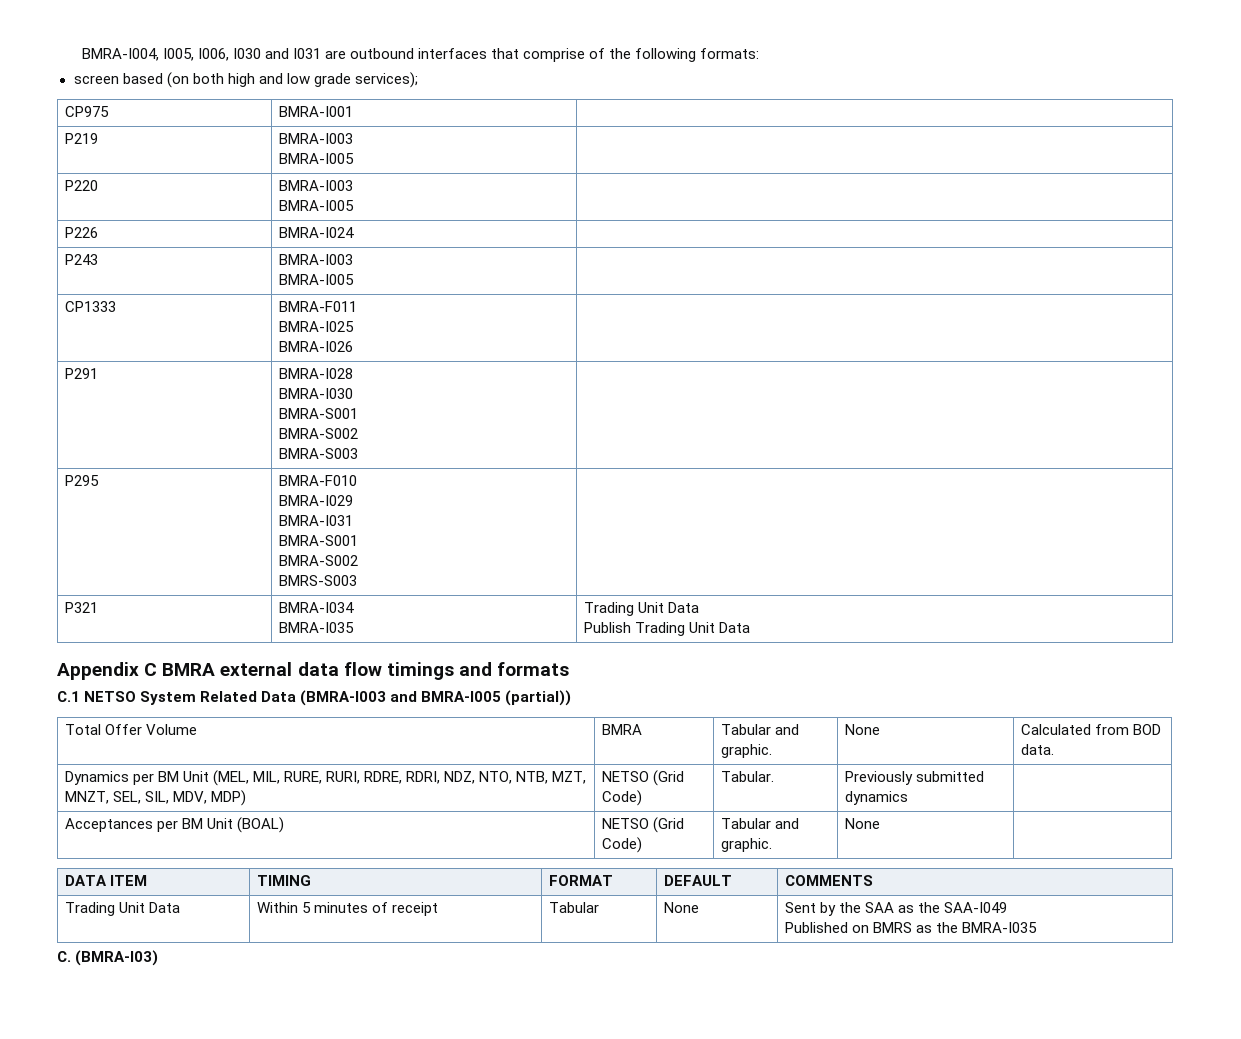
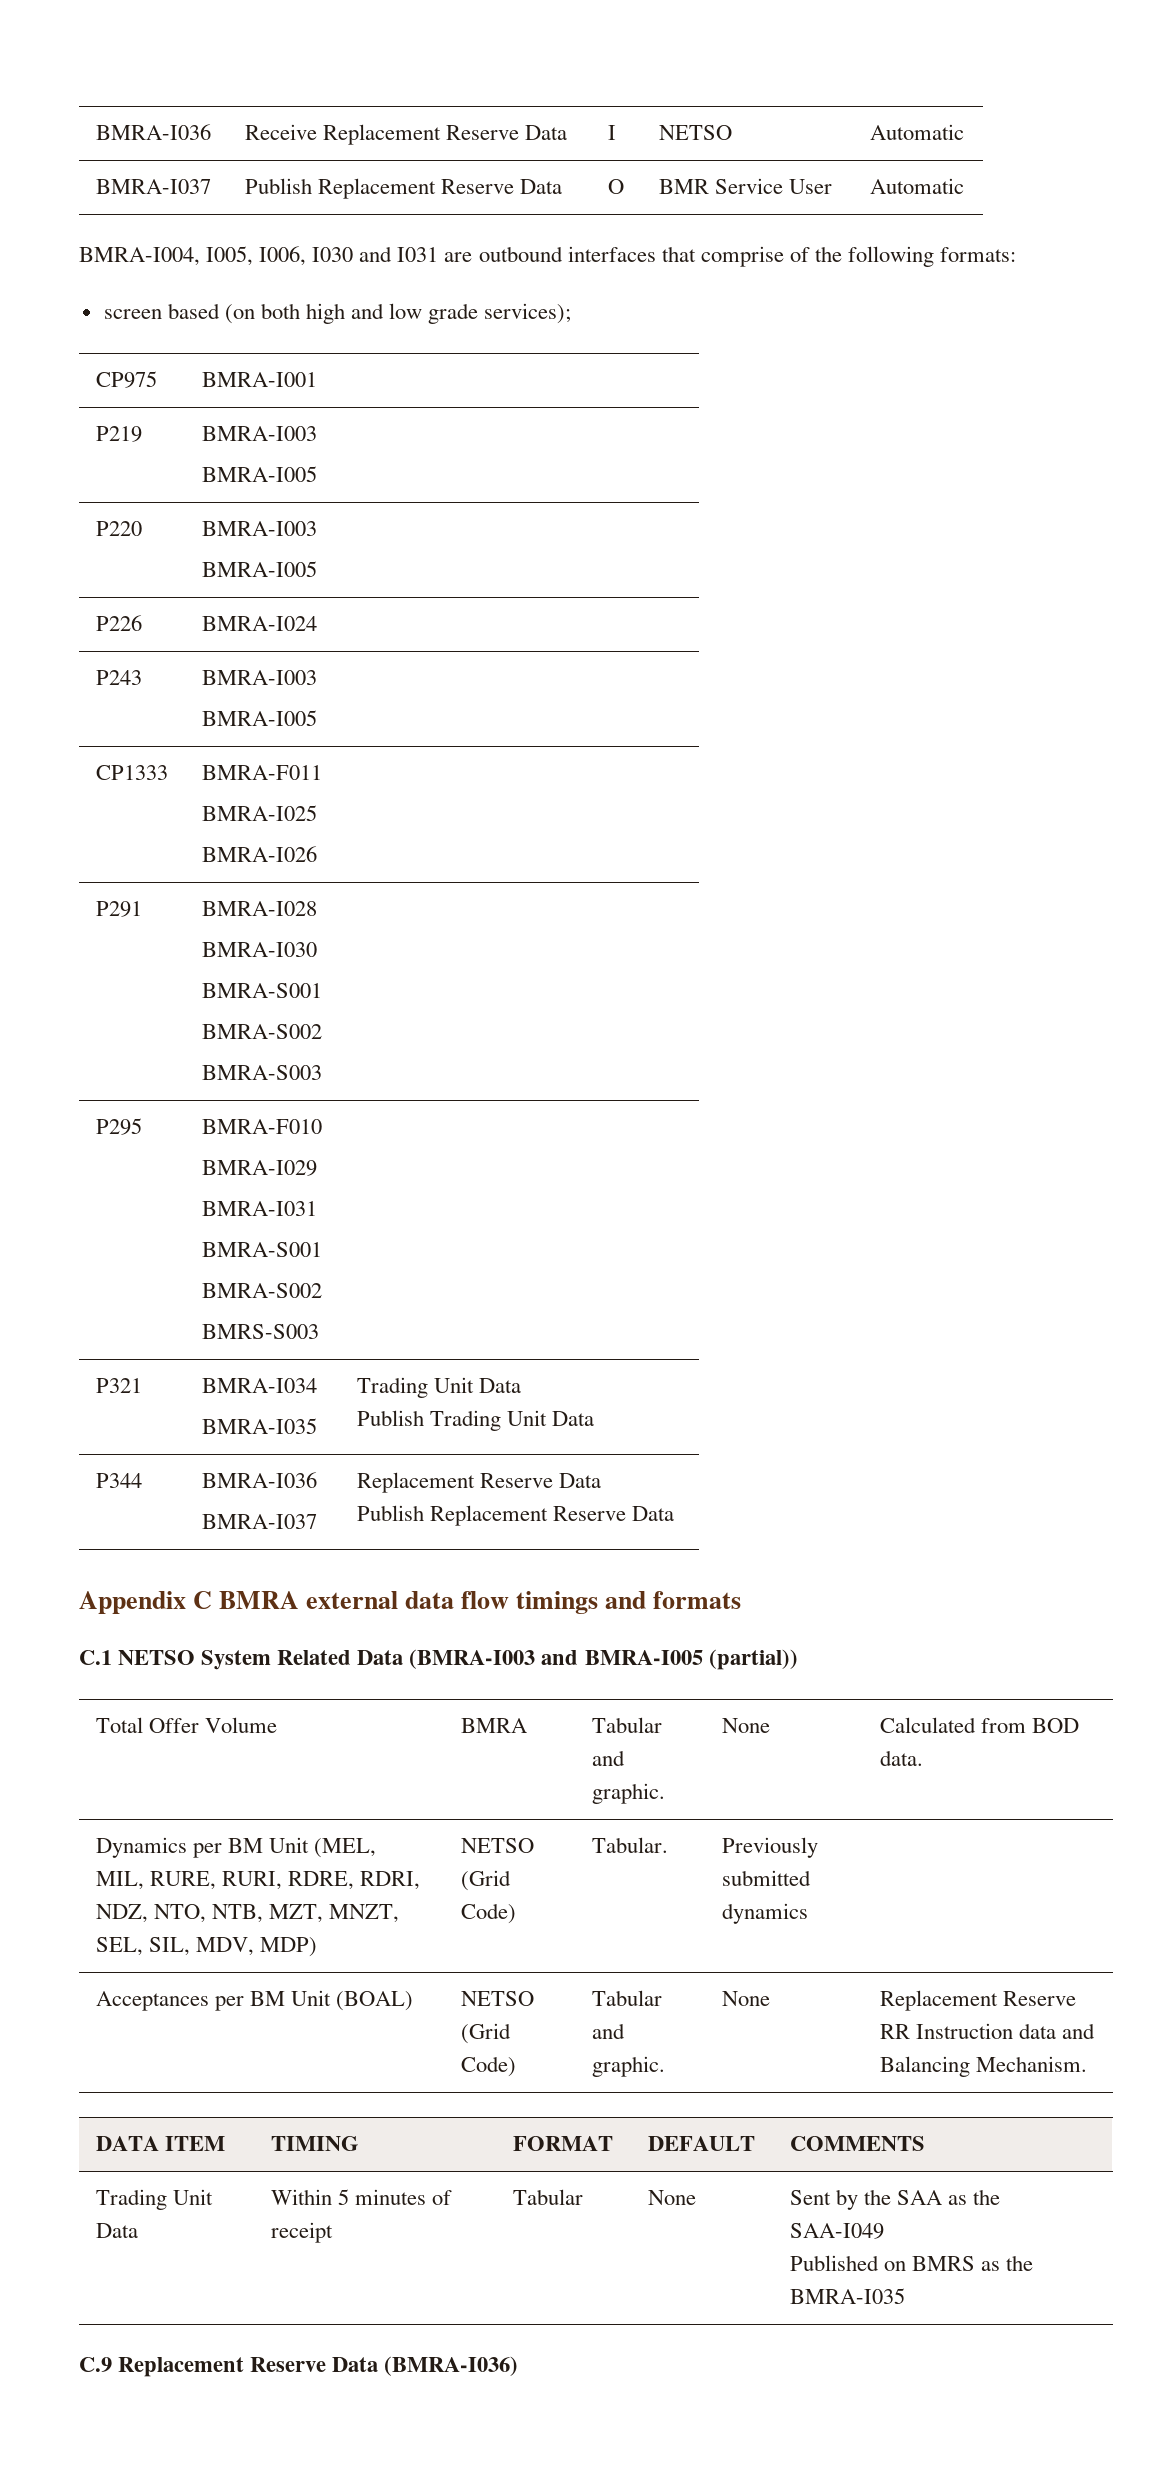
(81, 54) none -> [95,124,211,140] [244,124,568,145] [607,125,616,140] [658,125,732,140] [869,124,964,140] [95,179,211,194] [244,178,563,199] [607,179,624,194] [658,178,833,194] [869,178,964,194] BMRA-I036 | Receive Replacement Reserve Data | I | NETSO | Automatic // BMRA-I037 | Publish Replacement Reserve Data | O | BMR Service User | Automatic //
(750, 627) none -> [95,1473,142,1488] [201,1472,317,1488] [201,1514,317,1529] [356,1472,602,1493] [356,1505,675,1526] // P344 | BMRA-I036 // BMRA-I037 | Replacement Reserve Data // Publish Replacement Reserve Data
(880, 823) none -> [879,1990,1076,2011] [879,2023,1096,2039] [879,2056,1087,2077] Replacement Reserve RR Instruction data and Balancing Mechanism.
[57,950,159,966] C. (BMRA-I03) -> [79,2356,519,2377] C.9 Replacement Reserve Data (BMRA-I036)

